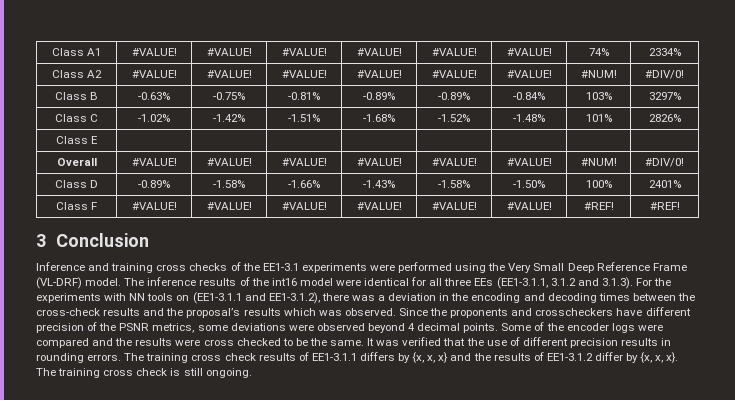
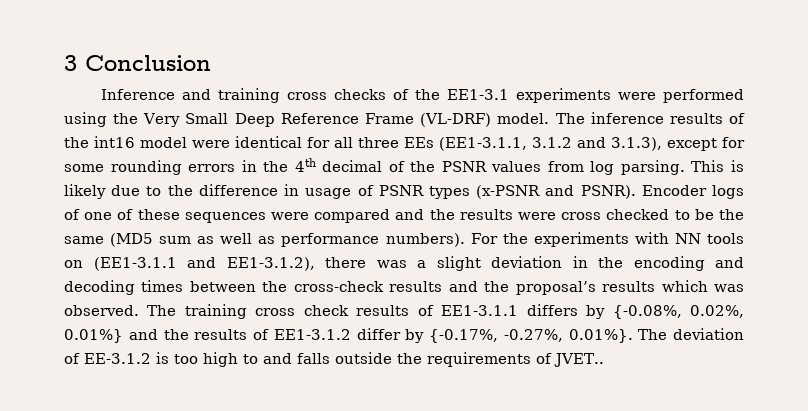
[51,48,102,56] [131,48,177,56] [206,48,252,56] [281,48,327,56] [356,48,402,56] [431,48,477,56] [506,48,552,56] [588,48,609,56] [648,48,681,56] [51,70,103,78] [131,70,177,78] [206,70,252,78] [281,70,327,78] [356,70,402,78] [431,70,477,78] [506,70,552,78] [580,70,617,78] [645,70,684,79] [54,92,99,100] [138,92,170,100] [213,92,245,100] [288,92,320,100] [363,92,395,100] [438,92,470,100] [513,92,545,100] [585,92,612,100] [648,92,681,100] [54,114,99,122] [138,114,170,122] [213,114,245,122] [288,114,320,122] [363,114,395,122] [438,114,470,122] [513,114,545,122] [585,114,612,122] [648,114,681,122] [55,136,99,144] [56,158,97,166] [131,158,177,166] [206,158,252,166] [281,158,327,166] [356,158,402,166] [431,158,477,166] [506,158,552,166] [580,158,617,166] [645,158,684,167] [54,180,99,188] [138,180,170,188] [213,180,245,188] [288,180,320,188] [363,180,395,188] [438,180,470,188] [513,180,545,188] [585,180,612,188] [648,180,681,188] [55,202,98,210] [131,202,177,210] [206,202,252,210] [281,202,327,210] [356,202,402,210] [431,202,477,210] [506,202,552,210] [583,202,614,210] [649,202,680,210] Class A1 | #VALUE! | #VALUE! | #VALUE! | #VALUE! | #VALUE! | #VALUE! | 74% | 2334% // Class A2 | #VALUE! | #VALUE! | #VALUE! | #VALUE! | #VALUE! | #VALUE! | #NUM! | #DIV/0! // Class B | -0.63% | -0.75% | -0.81% | -0.89% | -0.89% | -0.84% | 103% | 3297% // Class C | -1.02% | -1.42% | -1.51% | -1.68% | -1.52% | -1.48% | 101% | 2826% // Class E | | | | | | | | // Overall | #VALUE! | #VALUE! | #VALUE! | #VALUE! | #VALUE! | #VALUE! | #NUM! | #DIV/0! // Class D | -0.89% | -1.58% | -1.66% | -1.43% | -1.58% | -1.50% | 100% | 2401% // Class F | #VALUE! | #VALUE! | #VALUE! | #VALUE! | #VALUE! | #VALUE! | #REF! | #REF! // -> (64, 63) none
[601,277,633,289] 3.1.3). -> [611,137,745,151] [64,158,744,175] [64,184,744,199] [64,209,745,223] [64,233,465,247] 3.1.3), except for some rounding errors in the 4th decimal of the PSNR values from log parsing. This is likely due to the difference in usage of PSNR types (x-PSNR and PSNR). Encoder logs of one of these sequences were compared and the results were cross checked to be the same (MD5 sum as well as performance numbers).
(386, 298) none -> [436,256,481,271] slight
[398,307,691,318] [36,322,663,333] [36,337,672,348] [36,353,122,363] Since the proponents and crosscheckers have different precision of the PSNR metrics, some deviations were observed beyond 4 decimal points. Some of the encoder logs were compared and the results were cross checked to be the same. It was verified that the use of different precision results in rounding errors. -> (139, 310) none
[412,352,449,363] {x, x, x} -> [612,305,745,319] [64,329,123,343] {-0.08%, 0.02%, 0.01%}
[640,352,679,363] [36,368,252,378] {x, x, x}. The training cross check is still ongoing. -> [429,328,744,343] [64,352,604,367] {-0.17%, -0.27%, 0.01%}. The deviation of EE-3.1.2 is too high to and falls outside the requirements of JVET..

